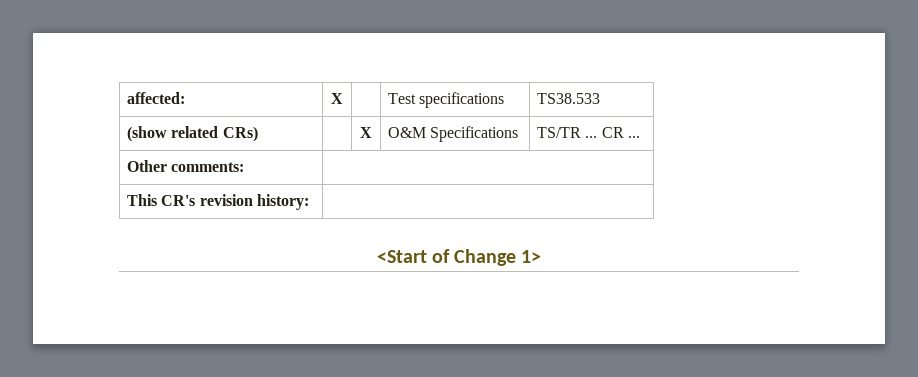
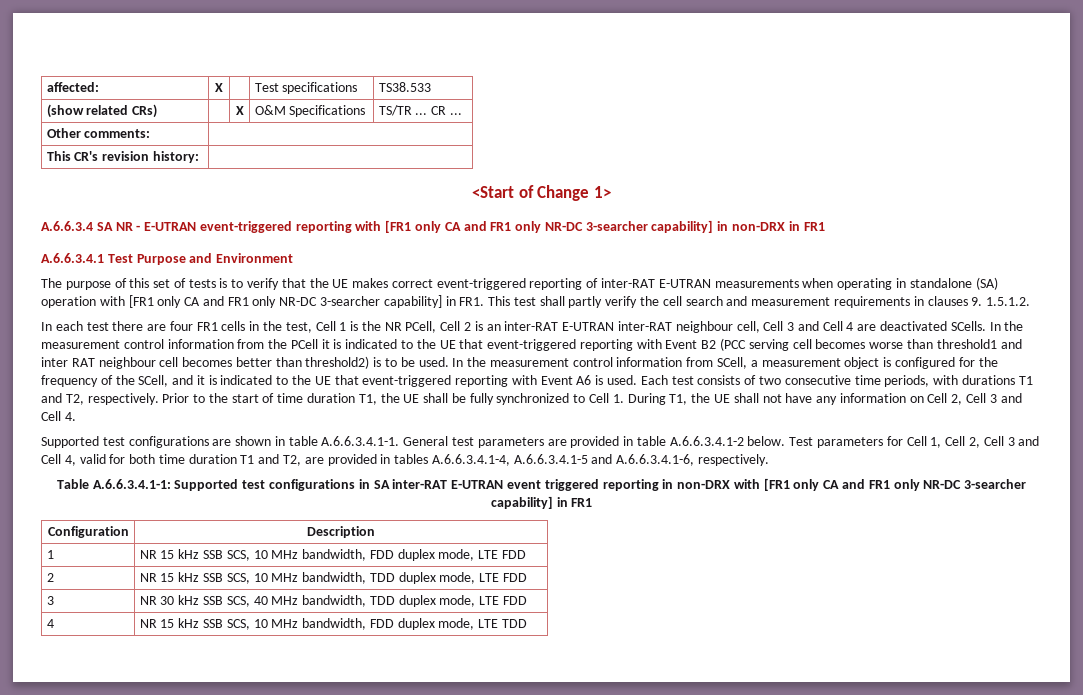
(542, 256) none -> [41,220,825,233] [41,253,294,265] [41,277,998,290] [41,295,1031,308] [41,321,1024,333] [41,338,1022,351] [41,356,998,369] [41,375,1033,387] [41,393,1022,405] [41,411,76,421] [41,436,1040,448] [41,454,770,466] [56,478,1027,491] [490,496,593,509] [47,526,129,538] [307,526,375,538] [46,550,54,559] [139,549,526,561] [46,573,54,582] [139,572,527,584] [46,596,54,605] [139,595,527,607] [46,619,54,628] [139,618,527,630] // A.6.6.3.4 SA NR - E-UTRAN event-triggered reporting with [FR1 only CA and FR1 only NR-DC 3-searcher capability] in non-DRX in FR1 // A.6.6.3.4.1 Test Purpose and Environment // The purpose of this set of tests is to verify that the UE makes correct event-triggered reporting of inter-RAT E-UTRAN measurements when operating in standalone (SA) operation with [FR1 only CA and FR1 only NR-DC 3-searcher capability] in FR1. This test shall partly verify the cell search and measurement requirements in clauses 9. 1.5.1.2. // In each test there are four FR1 cells in the test, Cell 1 is the NR PCell, Cell 2 is an inter-RAT E-UTRAN inter-RAT neighbour cell, Cell 3 and Cell 4 are deactivated SCells. In the measurement control information from the PCell it is indicated to the UE that event-triggered reporting with Event B2 (PCC serving cell becomes worse than threshold1 and inter RAT neighbour cell becomes better than threshold2) is to be used. In the measurement control information from SCell, a measurement object is configured for the frequency of the SCell, and it is indicated to the UE that event-triggered reporting with Event A6 is used. Each test consists of two consecutive time periods, with durations T1 and T2, respectively. Prior to the start of time duration T1, the UE shall be fully synchronized to Cell 1. During T1, the UE shall not have any information on Cell 2, Cell 3 and Cell 4. // Supported test configurations are shown in table A.6.6.3.4.1-1. General test parameters are provided in table A.6.6.3.4.1-2 below. Test parameters for Cell 1, Cell 2, Cell 3 and Cell 4, valid for both time duration T1 and T2, are provided in tables A.6.6.3.4.1-4, A.6.6.3.4.1-5 and A.6.6.3.4.1-6, respectively. // Table A.6.6.3.4.1-1: Supported test configurations in SA inter-RAT E-UTRAN event triggered reporting in non-DRX with [FR1 only CA and FR1 only NR-DC 3-searcher capability] in FR1 // Configuration | Description // 1 | NR 15 kHz SSB SCS, 10 MHz bandwidth, FDD duplex mode, LTE FDD // 2 | NR 15 kHz SSB SCS, 10 MHz bandwidth, TDD duplex mode, LTE FDD // 3 | NR 30 kHz SSB SCS, 40 MHz bandwidth, TDD duplex mode, LTE FDD // 4 | NR 15 kHz SSB SCS, 10 MHz bandwidth, FDD duplex mode, LTE TDD

